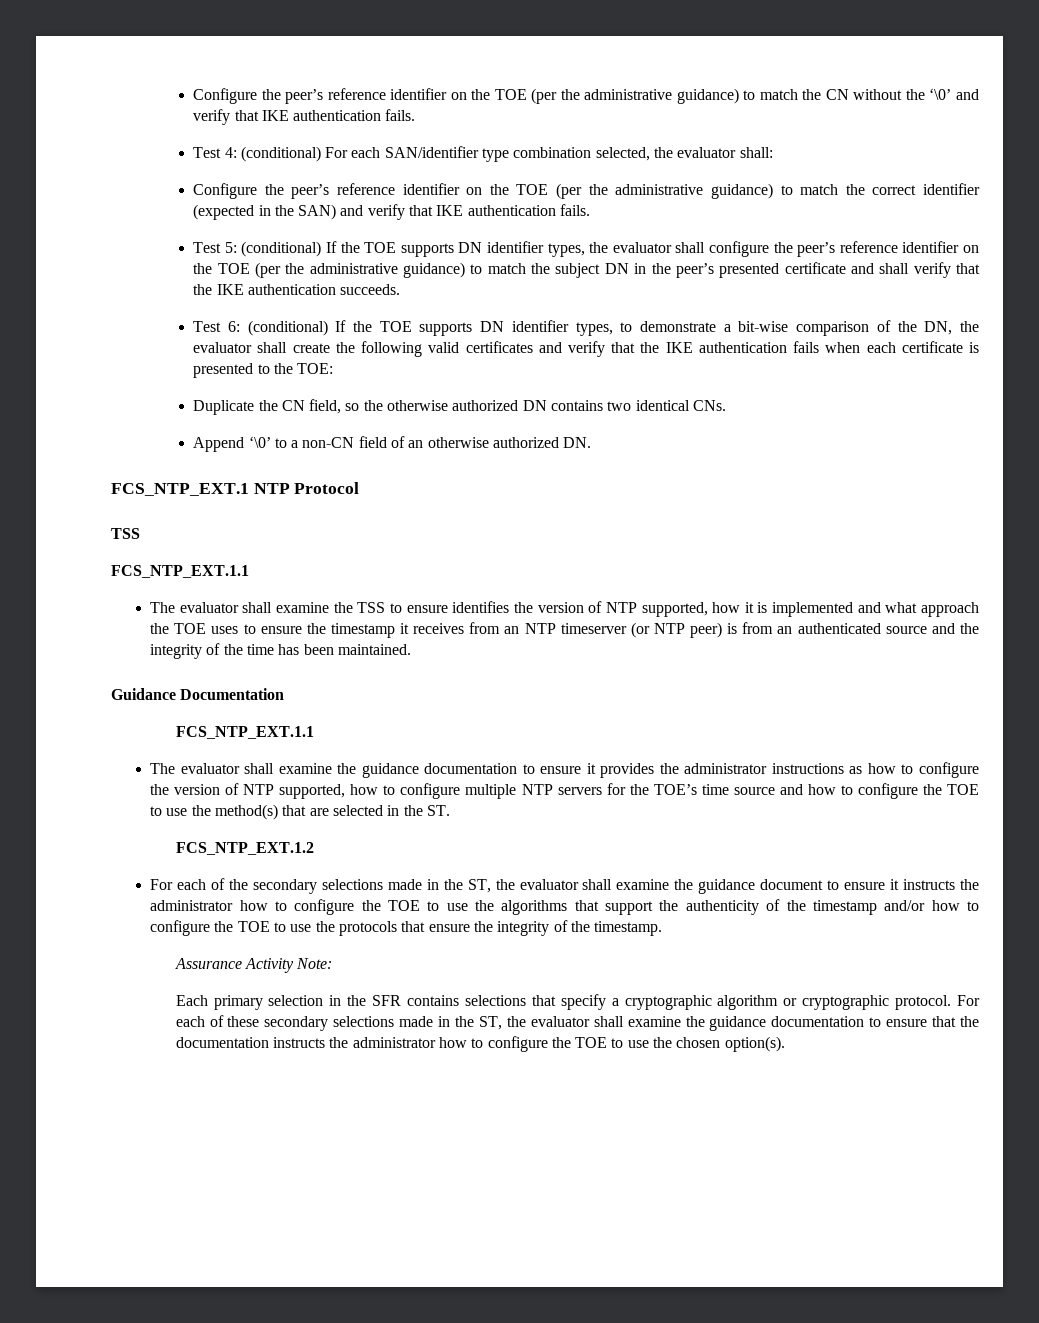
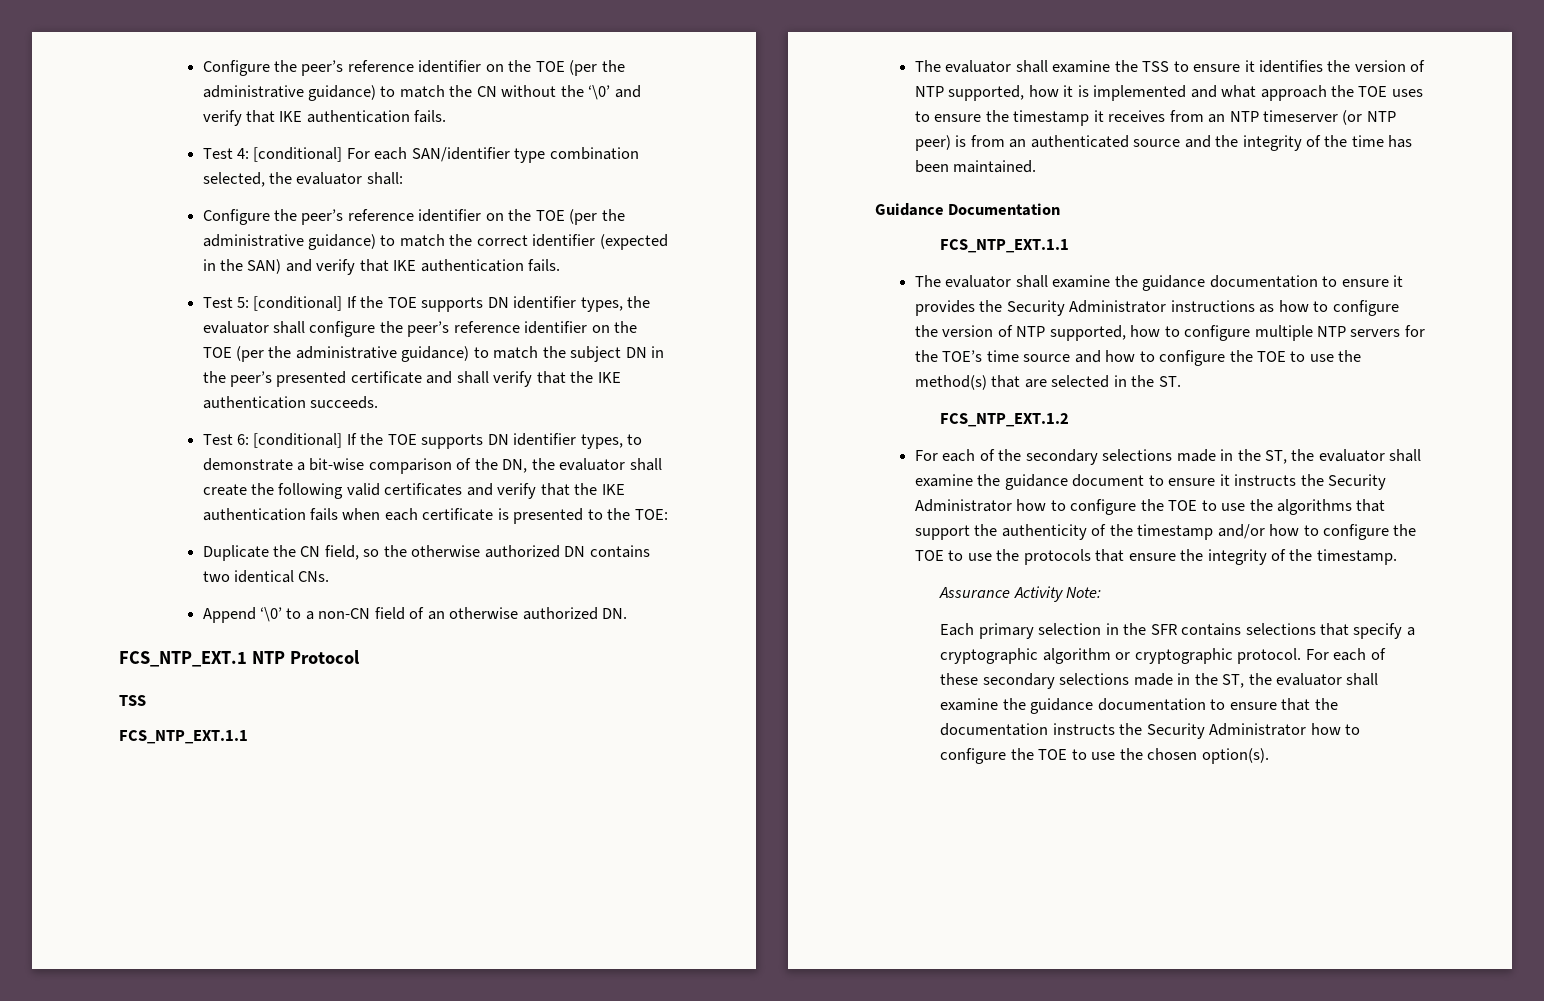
[240,146,321,162] (conditional) -> [253,147,343,162] [conditional]
[241,241,322,257] (conditional) -> [253,296,343,311] [conditional]
[247,320,328,336] (conditional) -> [253,433,343,448] [conditional]
(448, 609) none -> [1244,60,1255,72] it
[684,763,768,774] administrator -> [1006,300,1167,316] Security Administrator
[150,900,234,911] administrator -> [1328,474,1387,490] [914,499,1012,512] Security Administrator
[352,1037,436,1048] administrator -> [1146,723,1307,739] Security Administrator

